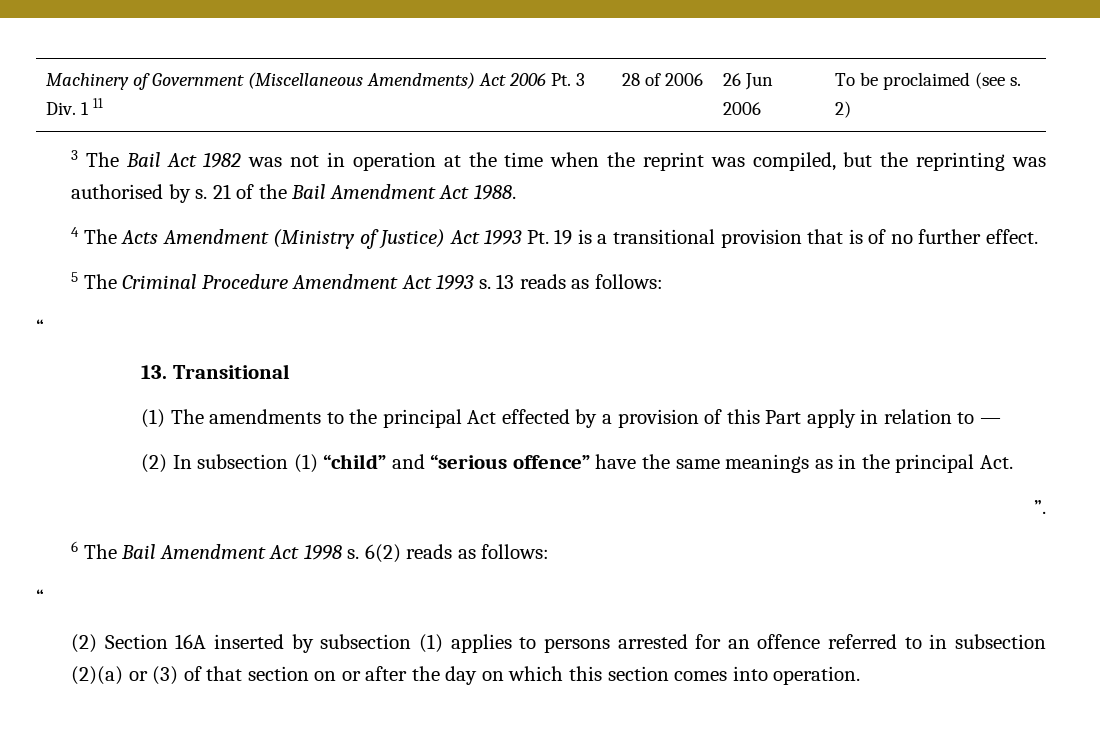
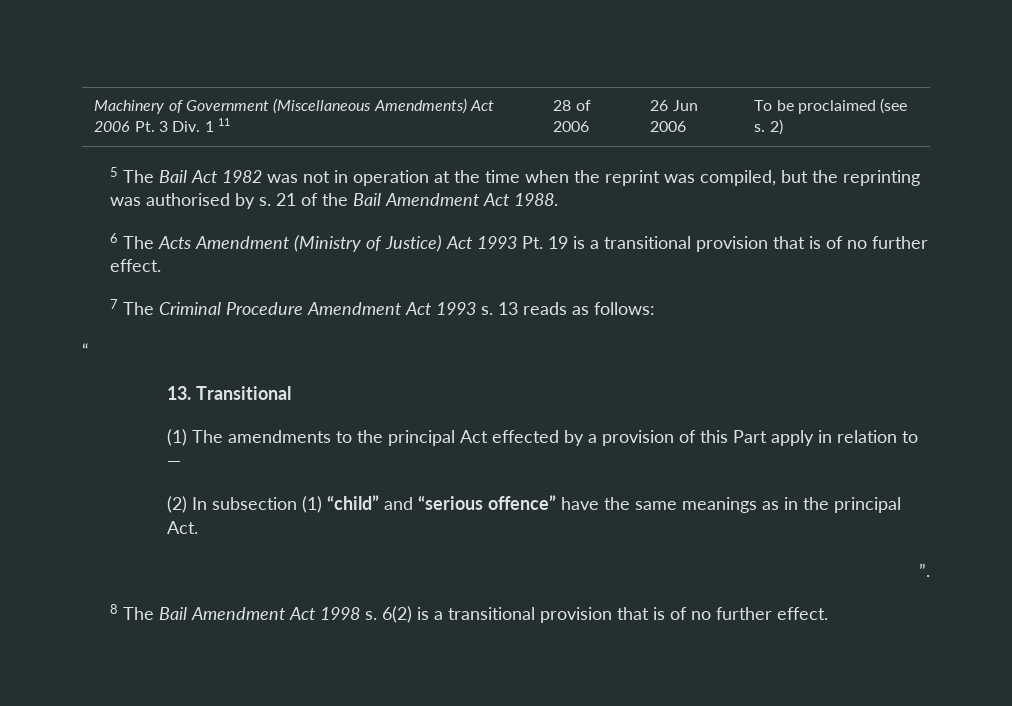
[71,150,79,160] 3 -> [110,167,119,177] 5
[71,227,80,237] 4 -> [110,233,119,243] 6
[71,272,79,282] 5 -> [110,299,119,309] 7
[71,541,79,552] 6 -> [110,604,119,614] 8
[406,544,550,559] [36,589,44,604] [71,634,1047,653] [71,666,861,685] reads as follows: // “ // (2) Section 16A inserted by subsection (1) applies to persons arrested for an offence referred to in subsection (2)(a) or (3) of that section on or after the day on which this section comes into operation. -> [417,607,829,623] is a transitional provision that is of no further effect.

